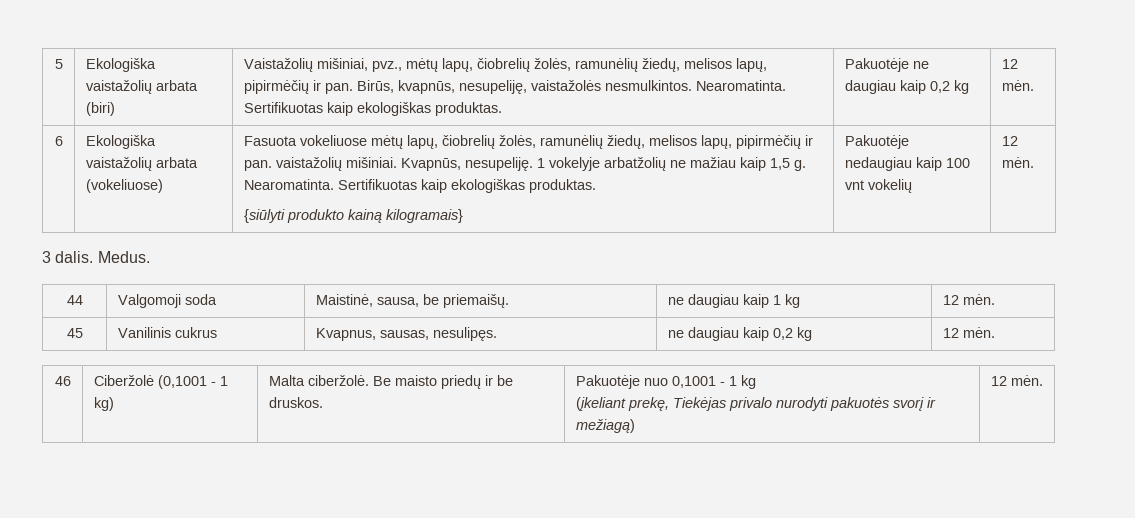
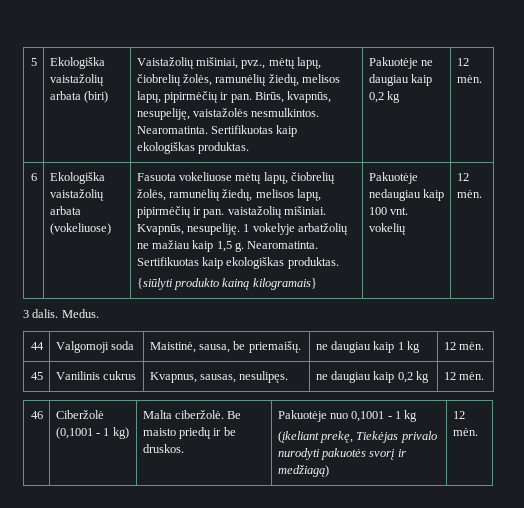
[844,180,864,190] vnt -> [389,207,408,215] vnt.
[575,419,635,433] mežiagą) -> [277,465,329,477] medžiagą)

